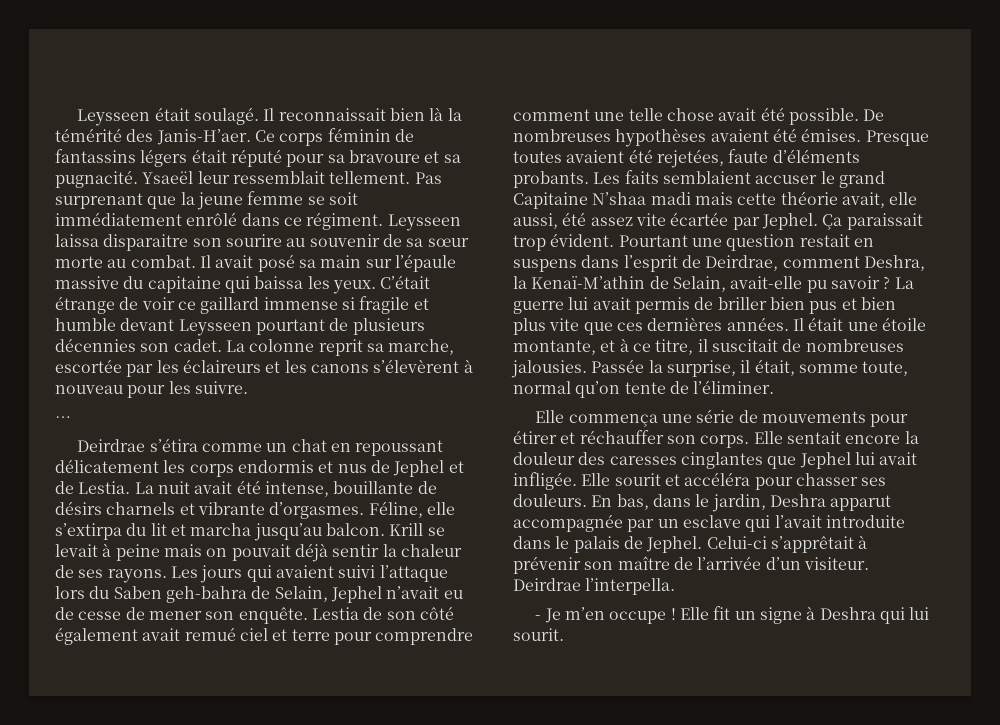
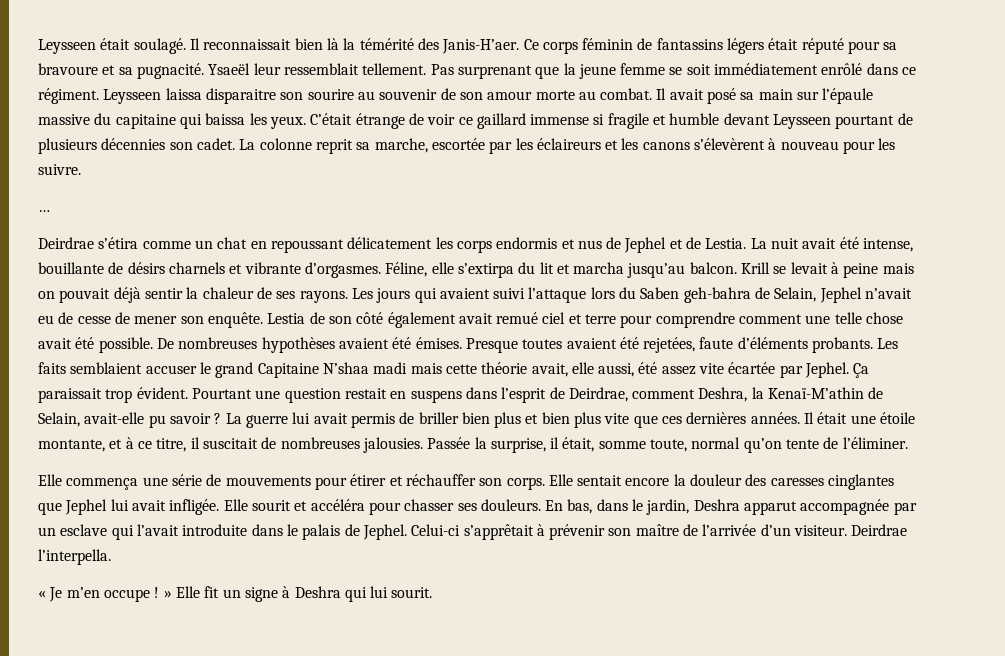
[406,238,469,247] sa sœur -> [459,91,533,100] son amour
[809,301,838,314] pus -> [494,412,522,428] plus
[535,615,542,620] - -> [38,590,46,598] «
(676, 614) none -> [163,590,172,598] »

